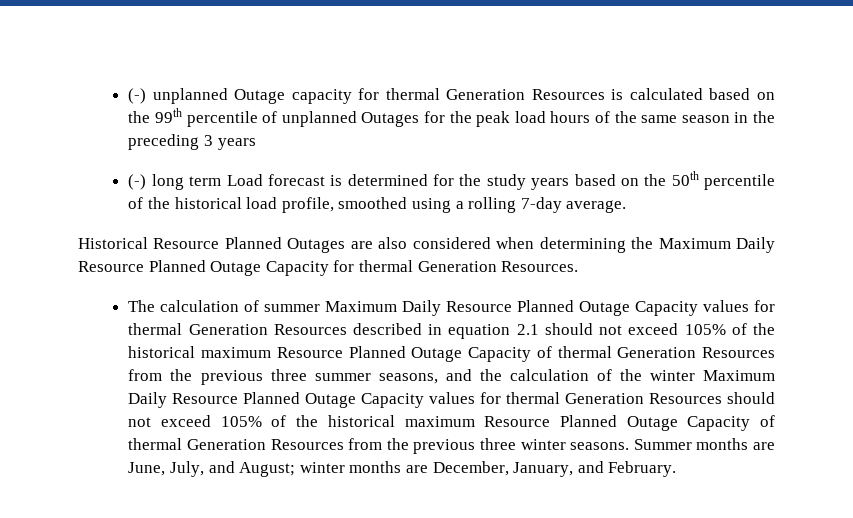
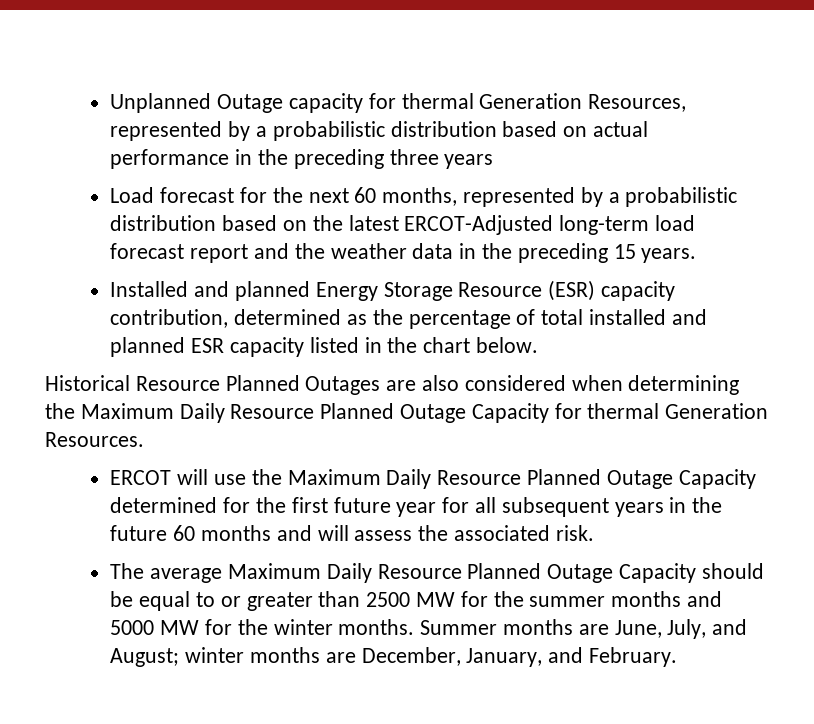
[128,88,228,104] (-) unplanned -> [110,93,212,113] Unplanned
[531,88,775,100] [128,108,775,127] [128,134,256,150] [128,171,775,190] [128,197,627,213] Resources is calculated based on the 99th percentile of unplanned Outages for the peak load hours of the same season in the preceding 3 years // (-) long term Load forecast is determined for the study years based on the 50th percentile of the historical load profile, smoothed using a rolling 7-day average. -> [588,94,687,112] [110,121,649,141] [110,149,494,169] [110,187,738,207] [110,215,696,235] [110,243,697,263] [110,280,676,301] [110,309,707,329] [110,337,539,357] Resources, represented by a probabilistic distribution based on actual performance in the preceding three years // Load forecast for the next 60 months, represented by a probabilistic distribution based on the latest ERCOT-Adjusted long-term load forecast report and the weather data in the preceding 15 years. // Installed and planned Energy Storage Resource (ESR) capacity contribution, determined as the percentage of total installed and planned ESR capacity listed in the chart below.
[128,300,776,316] [128,323,775,339] [128,346,775,362] [128,369,776,385] [128,392,776,408] [128,415,775,431] [128,438,630,454] The calculation of summer Maximum Daily Resource Planned Outage Capacity values for thermal Generation Resources described in equation 2.1 should not exceed 105% of the historical maximum Resource Planned Outage Capacity of thermal Generation Resources from the previous three summer seasons, and the calculation of the winter Maximum Daily Resource Planned Outage Capacity values for thermal Generation Resources should not exceed 105% of the historical maximum Resource Planned Outage Capacity of thermal Generation Resources from the previous three winter seasons. -> [110,469,756,489] [110,497,723,517] [110,525,594,541] [110,563,764,583] [110,591,723,611] [110,619,415,635] ERCOT will use the Maximum Daily Resource Planned Outage Capacity determined for the first future year for all subsequent years in the future 60 months and will assess the associated risk. // The average Maximum Daily Resource Planned Outage Capacity should be equal to or greater than 2500 MW for the summer months and 5000 MW for the winter months.

